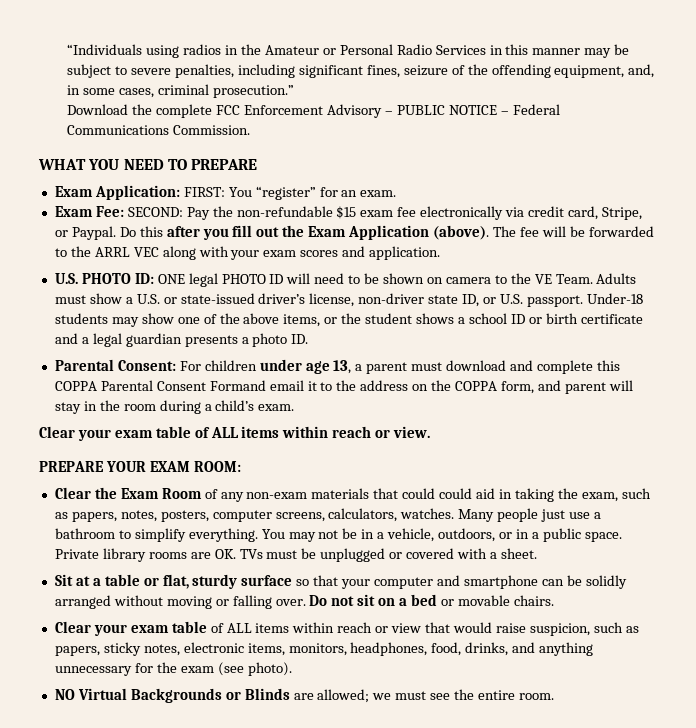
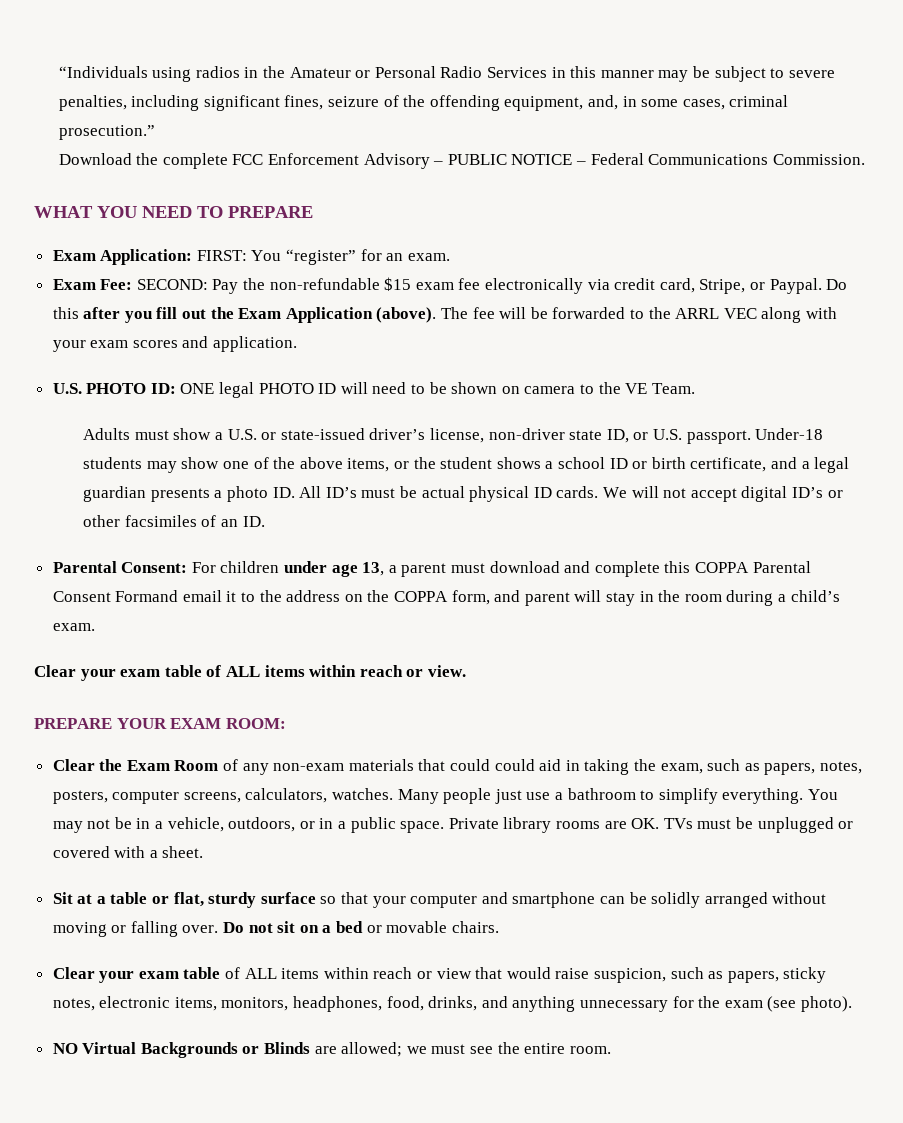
(593, 279) none -> (695, 388) //
[580,314,643,324] certificate -> [690,457,767,472] certificate,
(309, 339) none -> [299,486,843,502] [83,515,265,527] All ID’s must be actual physical ID cards. We will not accept digital ID’s or other facsimiles of an ID.

